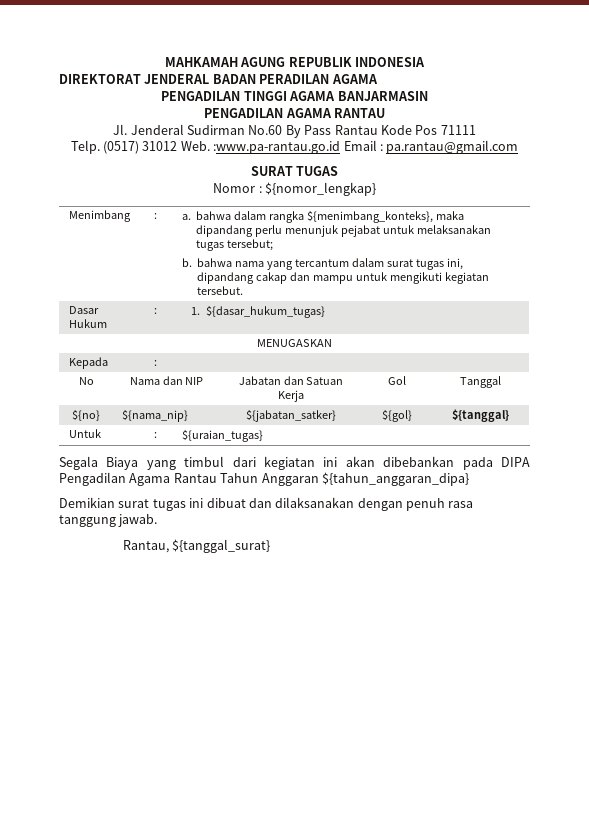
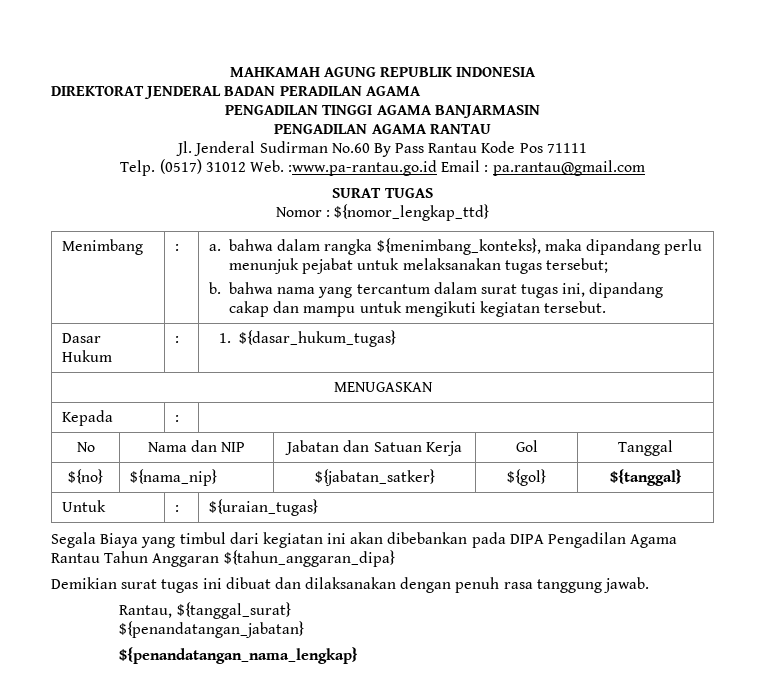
[264,182,376,196] ${nomor_lengkap} -> [334,204,490,221] ${nomor_lengkap_ttd}
(270, 546) none -> [119,621,305,638] [119,647,359,664] // ${penandatangan_jabatan} // ${penandatangan_nama_lengkap}

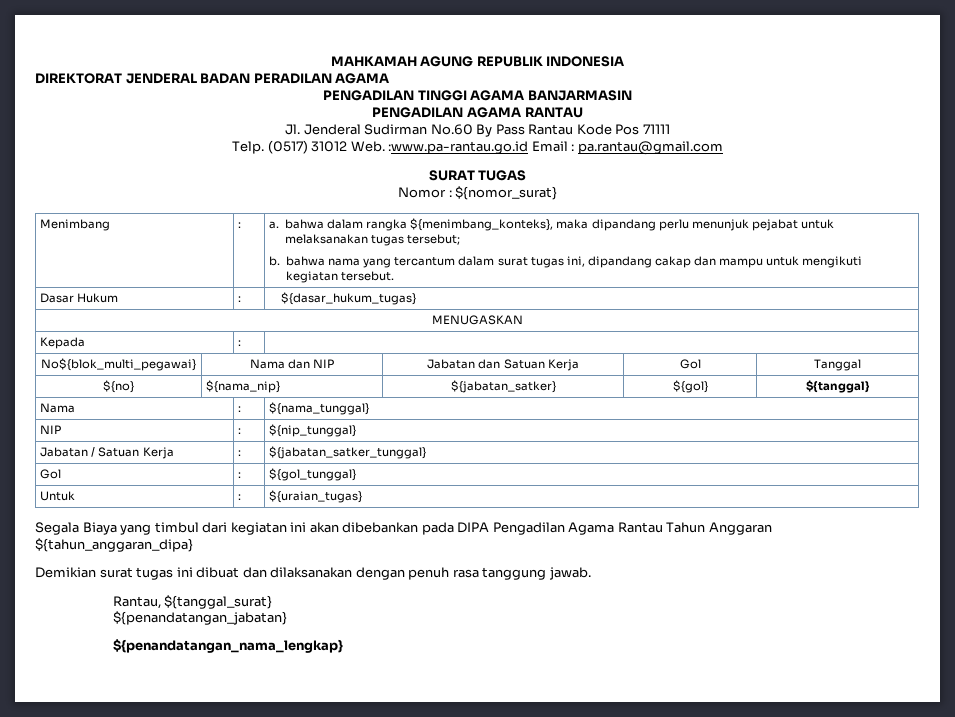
[334,204,490,221] ${nomor_lengkap_ttd} -> [455,186,558,200] ${nomor_surat}
[219,333,232,343] 1. -> (242, 299) none
[76,442,95,452] No -> [41,358,196,371] No${blok_multi_pegawai}
(682, 477) none -> [40,403,76,413] [238,406,242,412] [269,402,370,415] [40,425,62,434] [238,428,242,434] [269,424,357,437] [40,447,174,459] [238,450,242,456] [269,446,427,459] [40,469,62,479] [238,472,242,478] [269,468,357,481] // Nama | : | ${nama_tunggal} // NIP | : | ${nip_tunggal} // Jabatan / Satuan Kerja | : | ${jabatan_satker_tunggal} // Gol | : | ${gol_tunggal}

